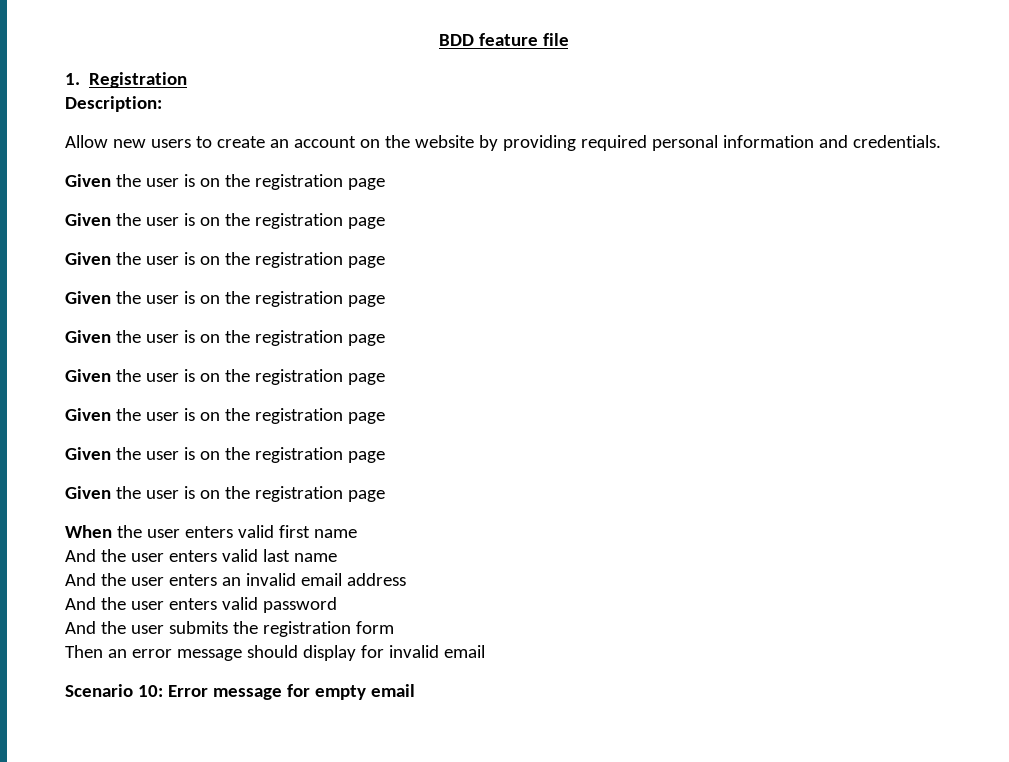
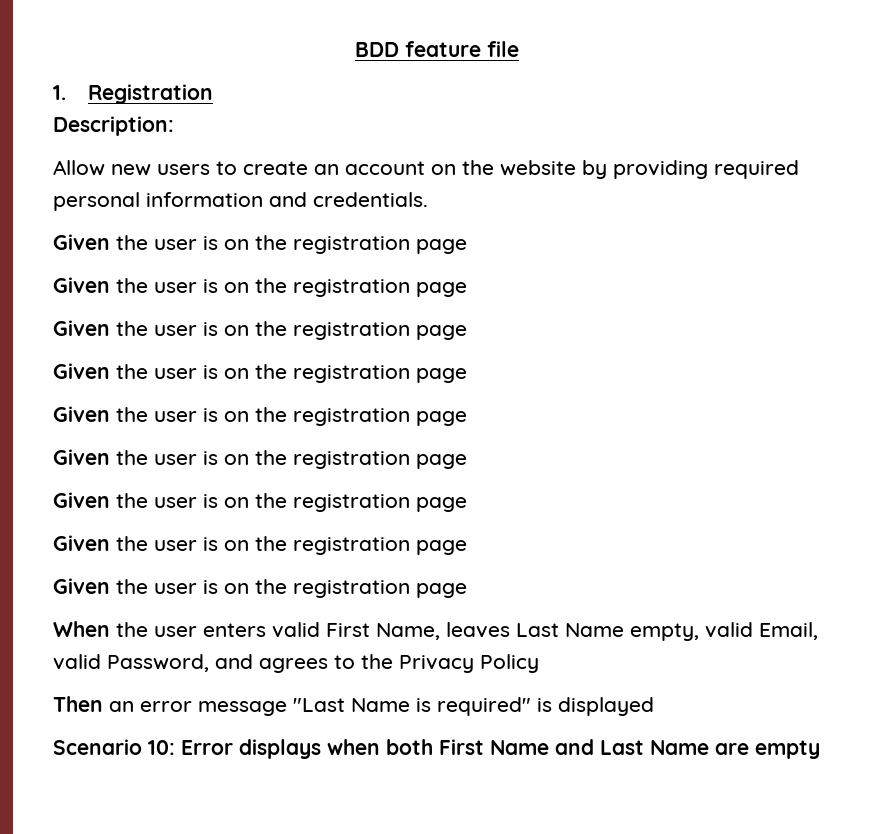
[278,525,357,538] [65,549,337,562] [65,573,406,586] [65,597,337,613] [65,621,394,637] [65,645,485,661] [65,684,415,700] first name // And the user enters valid last name // And the user enters an invalid email address // And the user enters valid password // And the user submits the registration form // Then an error message should display for invalid email // Scenario 10: Error message for empty email -> [326,622,818,641] [53,654,539,673] [53,696,654,716] [53,739,820,759] First Name, leaves Last Name empty, valid Email, valid Password, and agrees to the Privacy Policy // Then an error message "Last Name is required" is displayed // Scenario 10: Error displays when both First Name and Last Name are empty

